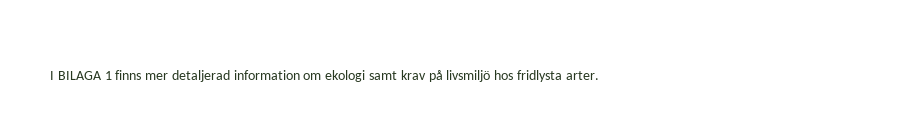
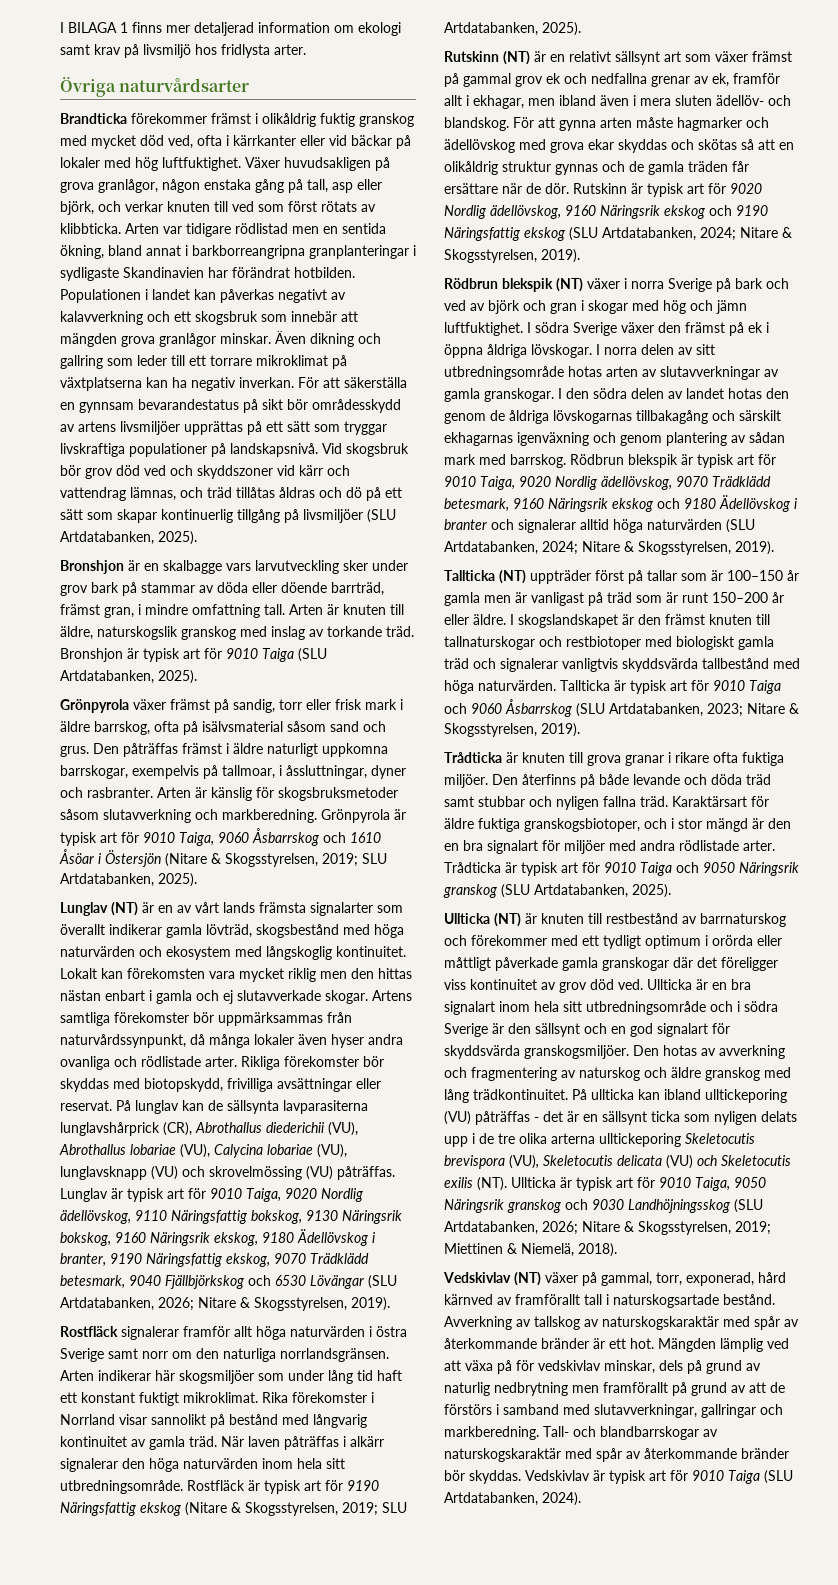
(599, 75) none -> [60,77,250,97] [60,113,414,127] [60,135,411,149] [60,157,390,171] [60,179,382,193] [60,201,376,215] [60,223,386,237] [60,245,416,259] [60,267,355,281] [60,289,346,303] [60,311,358,325] [60,331,381,347] [60,355,347,369] [60,377,407,391] [60,399,401,413] [60,421,387,435] [60,443,409,457] [60,465,350,479] [60,487,402,501] [60,509,396,523] [60,531,197,545] [60,560,408,574] [60,582,384,596] [60,604,404,618] [60,626,414,640] [60,648,327,662] [60,670,197,684] [60,699,403,713] [60,721,386,735] [60,743,388,757] [60,765,406,779] [60,787,398,801] [60,809,406,823] [60,828,381,846] [59,849,387,867] [60,873,197,887] [60,902,403,916] [60,924,404,938] [60,946,406,960] [60,968,412,982] [60,990,412,1004] [60,1012,352,1026] [60,1034,403,1048] [60,1056,384,1070] [60,1078,381,1092] [60,1100,368,1114] [60,1122,358,1136] [59,1144,347,1158] [60,1166,395,1180] [60,1188,363,1202] [60,1210,402,1224] [60,1229,376,1246] [60,1253,369,1267] [60,1275,397,1289] [60,1297,390,1311] [60,1326,407,1340] [60,1348,389,1362] [60,1370,402,1384] [60,1392,374,1406] [60,1414,367,1428] [60,1436,384,1450] [60,1458,345,1472] [60,1480,379,1494] [60,1502,407,1516] [444,22,581,36] [444,51,792,65] [444,73,780,87] [444,95,791,109] [444,117,769,131] [444,139,794,153] [444,161,749,175] [444,183,762,197] [444,205,768,219] [444,227,792,241] [444,249,580,263] [444,278,789,292] [444,300,747,314] [444,322,769,336] [444,344,715,358] [444,366,779,380] [444,388,789,402] [444,410,781,424] [444,432,785,446] [444,454,776,468] [444,476,771,490] [444,495,798,512] [444,519,755,533] [444,541,774,555] [444,570,799,584] [444,592,784,606] [444,614,770,628] [444,636,774,650] [444,658,800,672] [444,680,781,694] [444,699,799,717] [444,723,580,737] [444,752,784,766] [444,774,771,788] [444,796,769,810] [444,818,791,832] [444,840,775,854] [444,862,799,876] [443,884,671,898] [444,913,786,927] [444,935,782,949] [444,957,778,971] [444,979,751,993] [444,1001,778,1015] [444,1023,730,1037] [444,1045,785,1059] [444,1067,791,1081] [444,1089,787,1103] [444,1111,797,1125] [444,1133,755,1147] [444,1155,791,1169] [444,1177,766,1191] [444,1199,763,1213] [444,1221,771,1235] [444,1243,617,1257] [443,1272,786,1286] [444,1294,775,1308] [444,1316,799,1330] [444,1338,789,1352] [444,1360,761,1374] [444,1382,785,1396] [444,1404,783,1418] [444,1426,718,1440] [444,1448,789,1462] [444,1470,793,1484] [444,1492,581,1506] // Övriga naturvårdsarter // Brandticka förekommer främst i olikåldrig fuktig granskog med mycket död ved, ofta i kärrkanter eller vid bäckar på lokaler med hög luftfuktighet. Växer huvudsakligen på grova granlågor, någon enstaka gång på tall, asp eller björk, och verkar knuten till ved som först rötats av klibbticka. Arten var tidigare rödlistad men en sentida ökning, bland annat i barkborreangripna granplanteringar i sydligaste Skandinavien har förändrat hotbilden. Populationen i landet kan påverkas negativt av kalavverkning och ett skogsbruk som innebär att mängden grova granlågor minskar. Även dikning och gallring som leder till ett torrare mikroklimat på växtplatserna kan ha negativ inverkan. För att säkerställa en gynnsam bevarandestatus på sikt bör områdesskydd av artens livsmiljöer upprättas på ett sätt som tryggar livskraftiga populationer på landskapsnivå. Vid skogsbruk bör grov död ved och skyddszoner vid kärr och vattendrag lämnas, och träd tillåtas åldras och dö på ett sätt som skapar kontinuerlig tillgång på livsmiljöer (SLU Artdatabanken, 2025). // Bronshjon är en skalbagge vars larvutveckling sker under grov bark på stammar av döda eller döende barrträd, främst gran, i mindre omfattning tall. Arten är knuten till äldre, naturskogslik granskog med inslag av torkande träd. Bronshjon är typisk art för 9010 Taiga (SLU Artdatabanken, 2025). // Grönpyrola växer främst på sandig, torr eller frisk mark i äldre barrskog, ofta på isälvsmaterial såsom sand och grus. Den påträffas främst i äldre naturligt uppkomna barrskogar, exempelvis på tallmoar, i åssluttningar, dyner och rasbranter. Arten är känslig för skogsbruksmetoder såsom slutavverkning och markberedning. Grönpyrola är typisk art för 9010 Taiga, 9060 Åsbarrskog och 1610 Åsöar i Östersjön (Nitare & Skogsstyrelsen, 2019; SLU Artdatabanken, 2025). // Lunglav (NT) är en av vårt lands främsta signalarter som överallt indikerar gamla lövträd, skogsbestånd med höga naturvärden och ekosystem med långskoglig kontinuitet. Lokalt kan förekomsten vara mycket riklig men den hittas nästan enbart i gamla och ej slutavverkade skogar. Artens samtliga förekomster bör uppmärksammas från naturvårdssynpunkt, då många lokaler även hyser andra ovanliga och rödlistade arter. Rikliga förekomster bör skyddas med biotopskydd, frivilliga avsättningar eller reservat. På lunglav kan de sällsynta lavparasiterna lunglavshårprick (CR), Abrothallus diederichii (VU), Abrothallus lobariae (VU), Calycina lobariae (VU), lunglavsknapp (VU) och skrovelmössing (VU) påträffas. Lunglav är typisk art för 9010 Taiga, 9020 Nordlig ädellövskog, 9110 Näringsfattig bokskog, 9130 Näringsrik bokskog, 9160 Näringsrik ekskog, 9180 Ädellövskog i branter, 9190 Näringsfattig ekskog, 9070 Trädklädd betesmark, 9040 Fjällbjörkskog och 6530 Lövängar (SLU Artdatabanken, 2026; Nitare & Skogsstyrelsen, 2019). // Rostfläck signalerar framför allt höga naturvärden i östra Sverige samt norr om den naturliga norrlandsgränsen. Arten indikerar här skogsmiljöer som under lång tid haft ett konstant fuktigt mikroklimat. Rika förekomster i Norrland visar sannolikt på bestånd med långvarig kontinuitet av gamla träd. När laven påträffas i alkärr signalerar den höga naturvärden inom hela sitt utbredningsområde. Rostfläck är typisk art för 9190 Näringsfattig ekskog (Nitare & Skogsstyrelsen, 2019; SLU Artdatabanken, 2025). // Rutskinn (NT) är en relativt sällsynt art som växer främst på gammal grov ek och nedfallna grenar av ek, framför allt i ekhagar, men ibland även i mera sluten ädellöv- och blandskog. För att gynna arten måste hagmarker och ädellövskog med grova ekar skyddas och skötas så att en olikåldrig struktur gynnas och de gamla träden får ersättare när de dör. Rutskinn är typisk art för 9020 Nordlig ädellövskog, 9160 Näringsrik ekskog och 9190 Näringsfattig ekskog (SLU Artdatabanken, 2024; Nitare & Skogsstyrelsen, 2019). // Rödbrun blekspik (NT) växer i norra Sverige på bark och ved av björk och gran i skogar med hög och jämn luftfuktighet. I södra Sverige växer den främst på ek i öppna åldriga lövskogar. I norra delen av sitt utbredningsområde hotas arten av slutavverkningar av gamla granskogar. I den södra delen av landet hotas den genom de åldriga lövskogarnas tillbakagång och särskilt ekhagarnas igenväxning och genom plantering av sådan mark med barrskog. Rödbrun blekspik är typisk art för 9010 Taiga, 9020 Nordlig ädellövskog, 9070 Trädklädd betesmark, 9160 Näringsrik ekskog och 9180 Ädellövskog i branter och signalerar alltid höga naturvärden (SLU Artdatabanken, 2024; Nitare & Skogsstyrelsen, 2019). // Tallticka (NT) uppträder först på tallar som är 100–150 år gamla men är vanligast på träd som är runt 150–200 år eller äldre. I skogslandskapet är den främst knuten till tallnaturskogar och restbiotoper med biologiskt gamla träd och signalerar vanligtvis skyddsvärda tallbestånd med höga naturvärden. Tallticka är typisk art för 9010 Taiga och 9060 Åsbarrskog (SLU Artdatabanken, 2023; Nitare & Skogsstyrelsen, 2019). // Trådticka är knuten till grova granar i rikare ofta fuktiga miljöer. Den återfinns på både levande och döda träd samt stubbar och nyligen fallna träd. Karaktärsart för äldre fuktiga granskogsbiotoper, och i stor mängd är den en bra signalart för miljöer med andra rödlistade arter. Trådticka är typisk art för 9010 Taiga och 9050 Näringsrik granskog (SLU Artdatabanken, 2025). // Ullticka (NT) är knuten till restbestånd av barrnaturskog och förekommer med ett tydligt optimum i orörda eller måttligt påverkade gamla granskogar där det föreligger viss kontinuitet av grov död ved. Ullticka är en bra signalart inom hela sitt utbredningsområde och i södra Sverige är den sällsynt och en god signalart för skyddsvärda granskogsmiljöer. Den hotas av avverkning och fragmentering av naturskog och äldre granskog med lång trädkontinuitet. På ullticka kan ibland ulltickeporing (VU) påträffas - det är en sällsynt ticka som nyligen delats upp i de tre olika arterna ulltickeporing Skeletocutis brevispora (VU), Skeletocutis delicata (VU) och Skeletocutis exilis (NT). Ullticka är typisk art för 9010 Taiga, 9050 Näringsrik granskog och 9030 Landhöjningsskog (SLU Artdatabanken, 2026; Nitare & Skogsstyrelsen, 2019; Miettinen & Niemelä, 2018). // Vedskivlav (NT) växer på gammal, torr, exponerad, hård kärnved av framförallt tall i naturskogsartade bestånd. Avverkning av tallskog av naturskogskaraktär med spår av återkommande bränder är ett hot. Mängden lämplig ved att växa på för vedskivlav minskar, dels på grund av naturlig nedbrytning men framförallt på grund av att de förstörs i samband med slutavverkningar, gallringar och markberedning. Tall- och blandbarrskogar av naturskogskaraktär med spår av återkommande bränder bör skyddas. Vedskivlav är typisk art för 9010 Taiga (SLU Artdatabanken, 2024).

